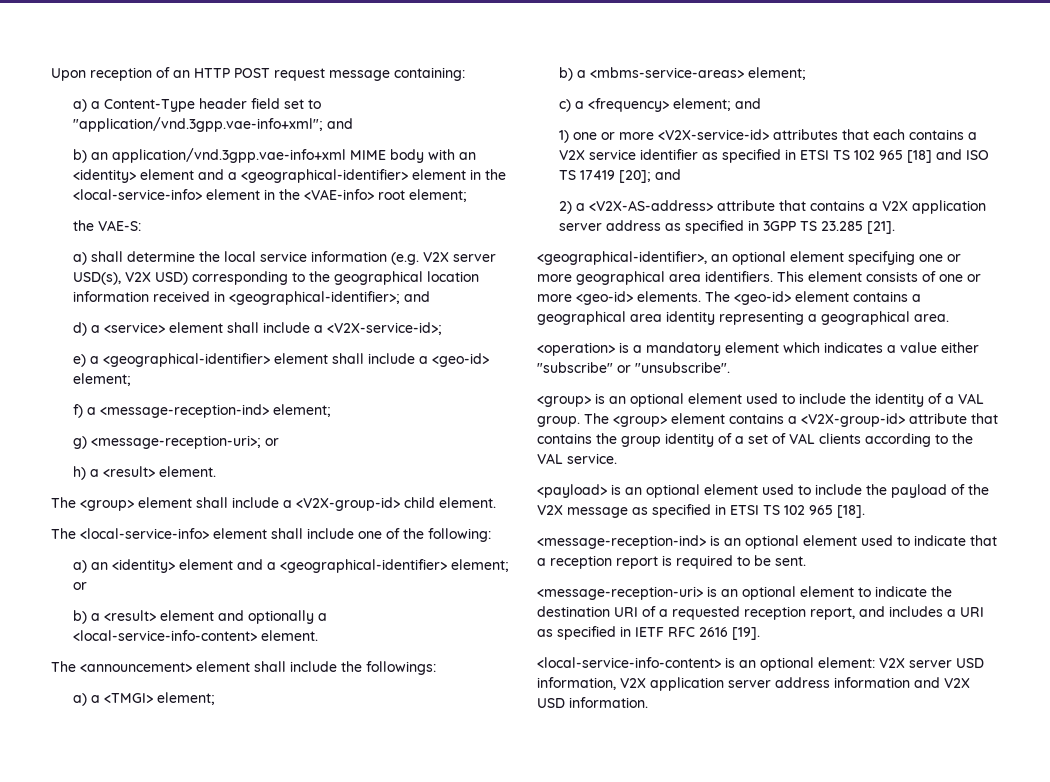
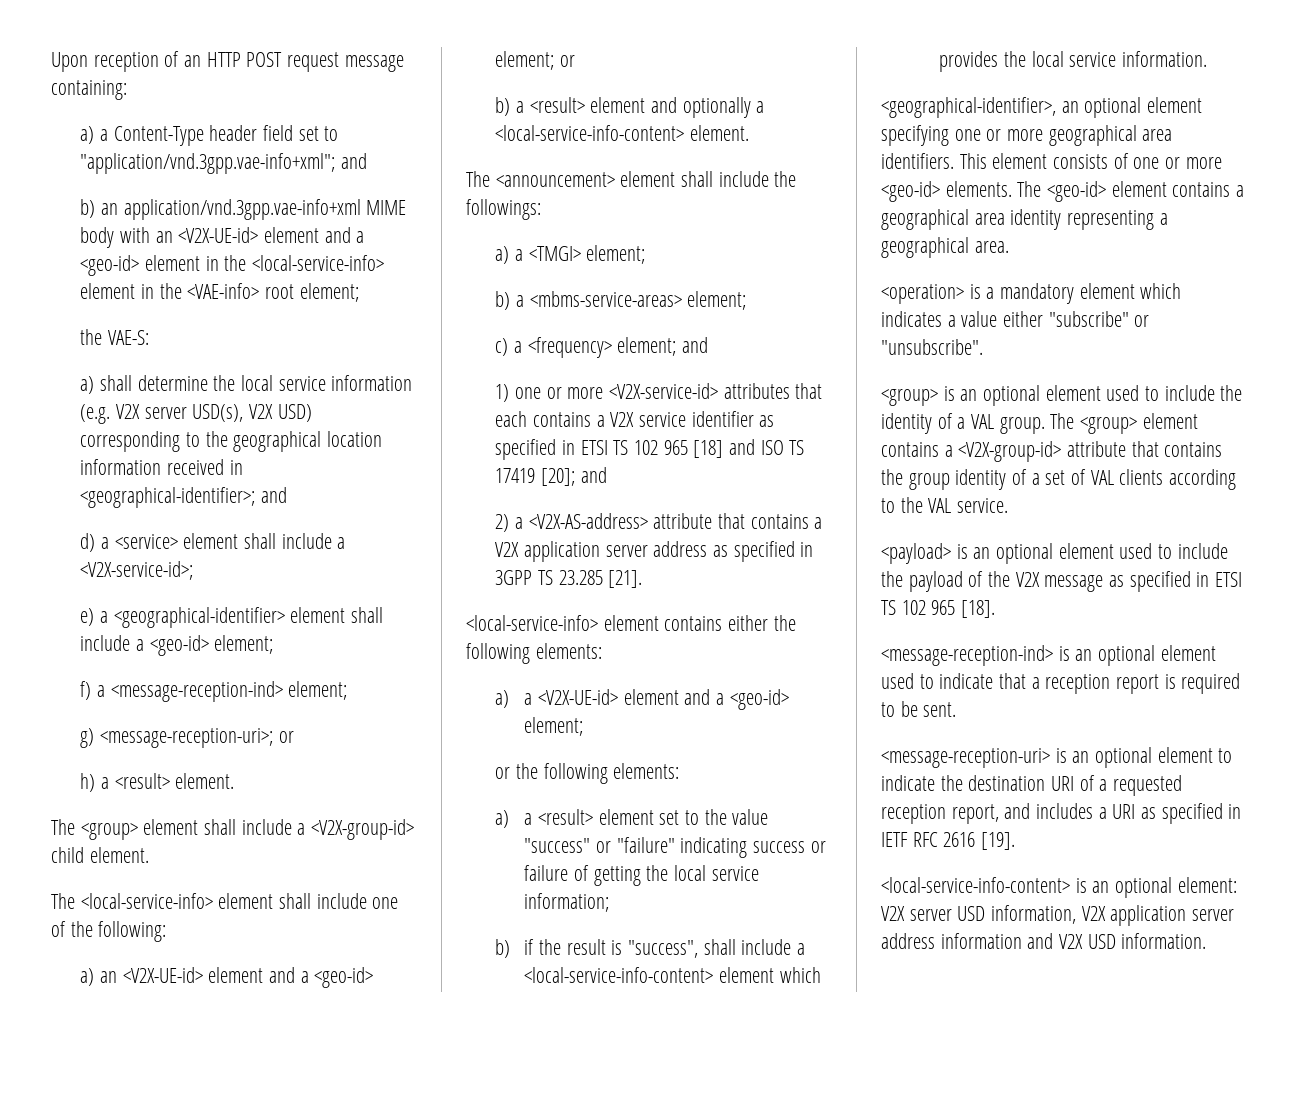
[73,169,409,183] <identity> element and a <geographical-identifier> -> [178,227,365,243] [80,255,140,276] <V2X-UE-id> element and a <geo-id>
[112,559,448,573] <identity> element and a <geographical-identifier> -> [122,967,374,988] <V2X-UE-id> element and a <geo-id>
(896, 227) none -> [466,615,796,631] [466,643,602,664] [495,689,789,710] [524,717,584,736] [495,763,680,784] [495,809,769,828] [524,837,826,858] [524,865,759,886] [524,893,610,912] [495,939,806,958] [524,967,821,983] [939,51,1208,72] // <local-service-info> element contains either the following elements: // a) a <V2X-UE-id> element and a <geo-id> element; // or the following elements: // a) a <result> element set to the value "success" or "failure" indicating success or failure of getting the local service information; // b) if the result is "success", shall include a <local-service-info-content> element which provides the local service information.

